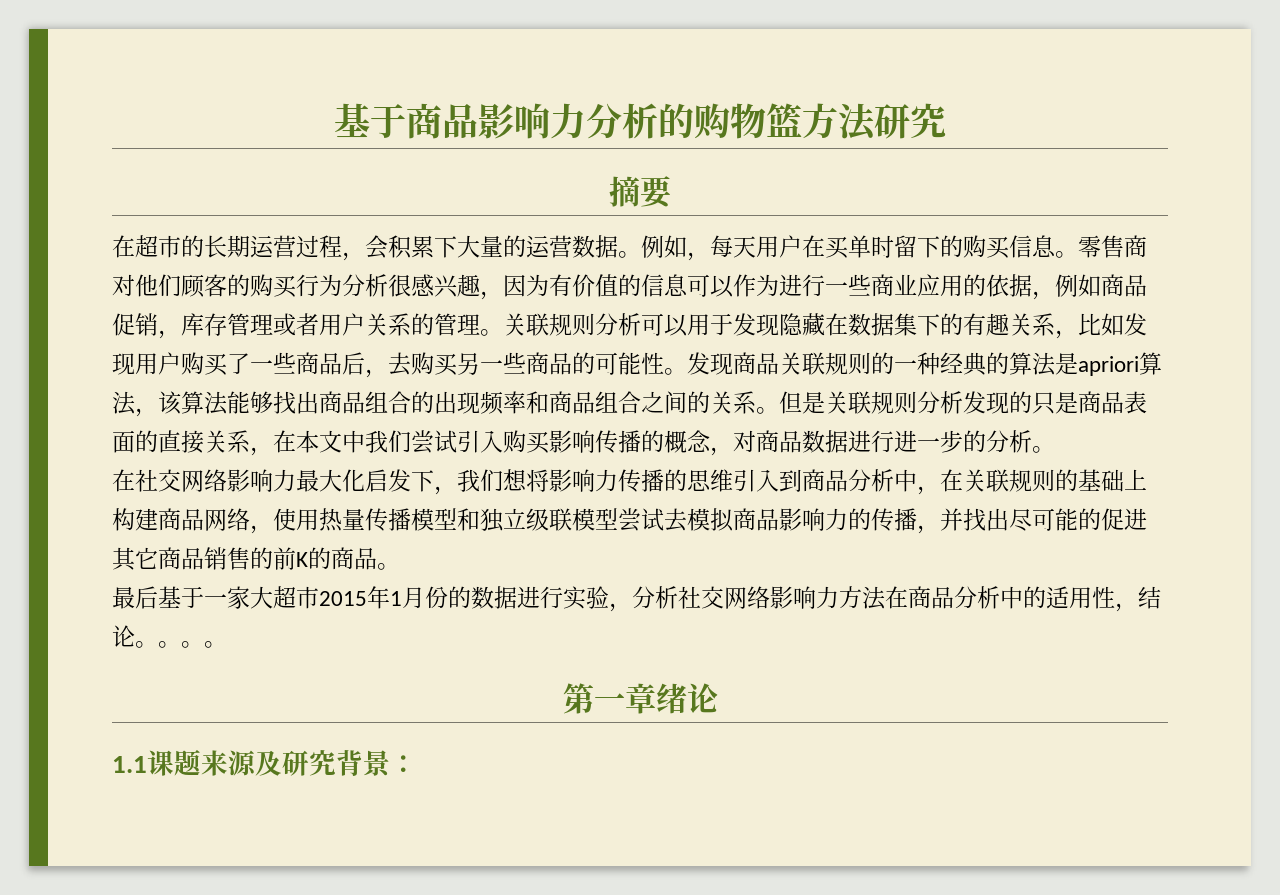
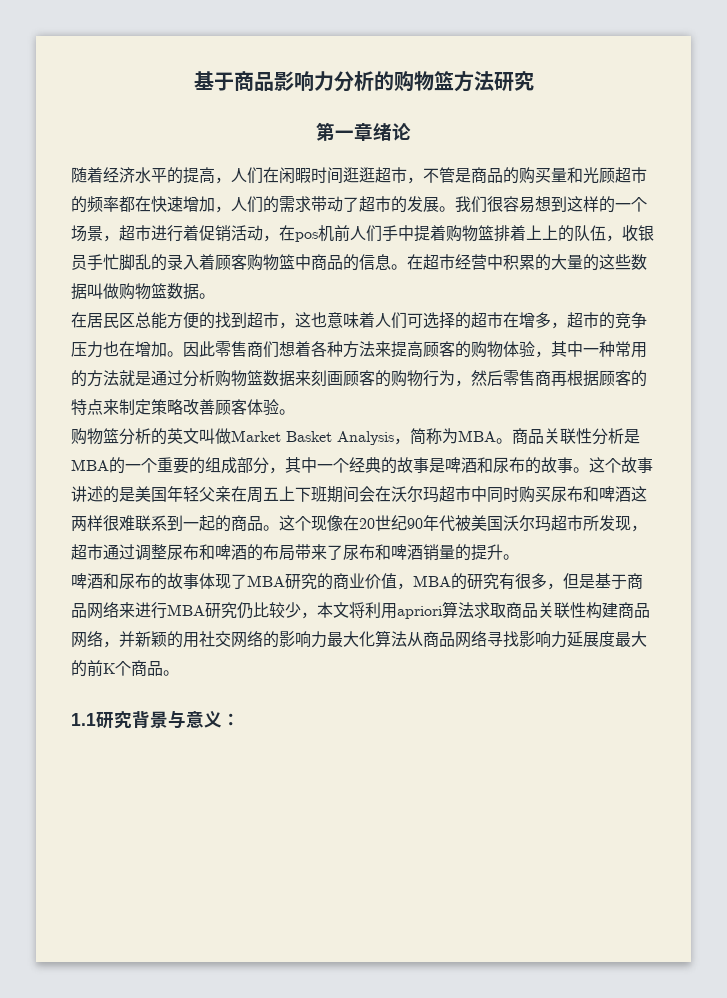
[609,176,672,209] [112,235,1147,261] [112,274,1147,300] [112,313,1147,339] [112,352,1162,378] [112,391,1147,417] [112,430,1055,456] [112,469,1147,495] [112,508,1147,534] [112,547,250,571] 摘要 // 在超市的长期运营过程，会积累下大量的运营数据。例如，每天用户在买单时留下的购买信息。零售商对他们顾客的购买行为分析很感兴趣，因为有价值的信息可以作为进行一些商业应用的依据，例如商品促销，库存管理或者用户关系的管理。关联规则分析可以用于发现隐藏在数据集下的有趣关系，比如发现用户购买了一些商品后，去购买另一些商品的可能性。发现商品关联规则的一种经典的算法是apriori算法，该算法能够找出商品组合的出现频率和商品组合之间的关系。但是关联规则分析发现的只是商品表面的直接关系，在本文中我们尝试引入购买影响传播的概念，对商品数据进行进一步的分析。 // 在社交网络影响力最大化启发下，我们想将影响力传播的思维引入到商品分析中，在关联规则的基础上构建商品网络，使用热量传播模型和独立级联模型尝试去模拟商品影响力的传播，并找出尽可能的促进其它商品销售 -> [316,122,411,141] [71,167,647,184] [71,196,647,213] [71,225,654,242] [71,254,647,271] [71,283,215,300] [71,312,647,329] [71,341,647,358] [71,370,647,387] [71,399,295,415] [71,428,640,445] [71,457,653,474] [71,486,647,503] [71,515,647,532] [71,544,519,561] [71,573,643,590] [71,601,650,619] [71,630,647,648] 第一章绪论 // 随着经济水平的提高，人们在闲暇时间逛逛超市，不管是商品的购买量和光顾超市的频率都在快速增加，人们的需求带动了超市的发展。我们很容易想到这样的一个场景，超市进行着促销活动，在pos机前人们手中提着购物篮排着上上的队伍，收银员手忙脚乱的录入着顾客购物篮中商品的信息。在超市经营中积累的大量的这些数据叫做购物篮数据。 // 在居民区总能方便的找到超市，这也意味着人们可选择的超市在增多，超市的竞争压力也在增加。因此零售商们想着各种方法来提高顾客的购物体验，其中一种常用的方法就是通过分析购物篮数据来刻画顾客的购物行为，然后零售商再根据顾客的特点来制定策略改善顾客体验。 // 购物篮分析的英文叫做Market Basket Analysis，简称为MBA。商品关联性分析是MBA的一个重要的组成部分，其中一个经典的故事是啤酒和尿布的故事。这个故事讲述的是美国年轻父亲在周五上下班期间会在沃尔玛超市中同时购买尿布和啤酒这两样很难联系到一起的商品。这个现像在20世纪90年代被美国沃尔玛超市所发现，超市通过调整尿布和啤酒的布局带来了尿布和啤酒销量的提升。 // 啤酒和尿布的故事体现了MBA研究的商业价值，MBA的研究有很多，但是基于商品网络来进行MBA研究仍比较少，本文将利用apriori算法求取商品关联性构建商品网络，并新颖的用社交网络的影响力最大化算法从商品网络寻找影响力延展度最大
[308,547,400,570] [112,586,1161,612] [112,625,227,648] [562,683,718,714] 的商品。 // 最后基于一家大超市2015年1月份的数据进行实验，分析社交网络影响力方法在商品分析中的适用性，结论。。。。 // 第一章绪论 -> [115,660,179,676] 个商品。
[147,749,282,776] 课题来源及 -> (96, 719) none
(390, 763) none -> [168,710,222,729] 与意义

